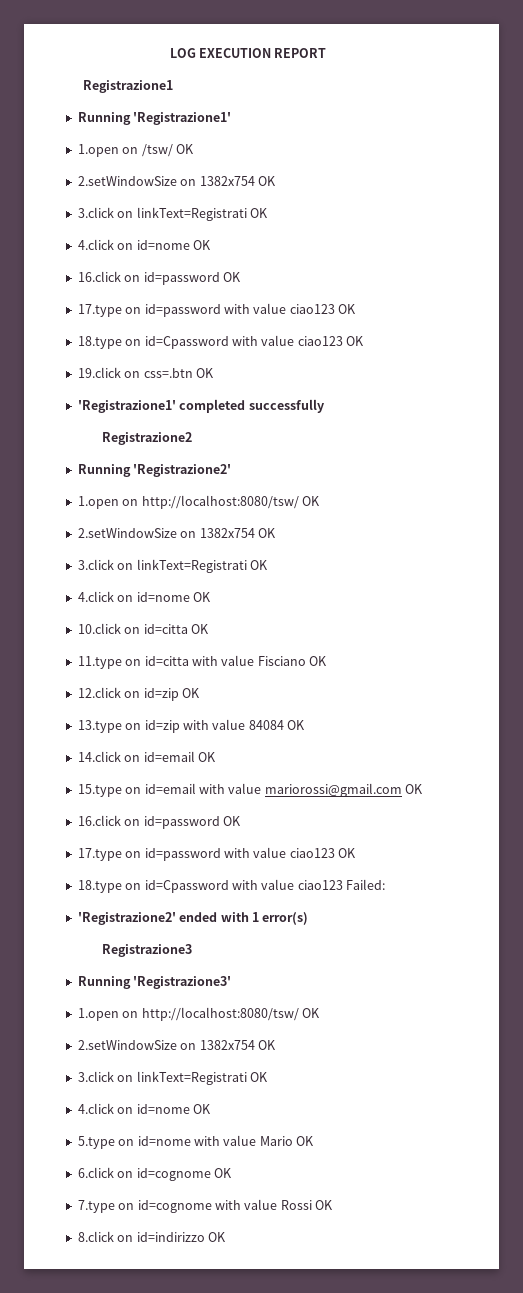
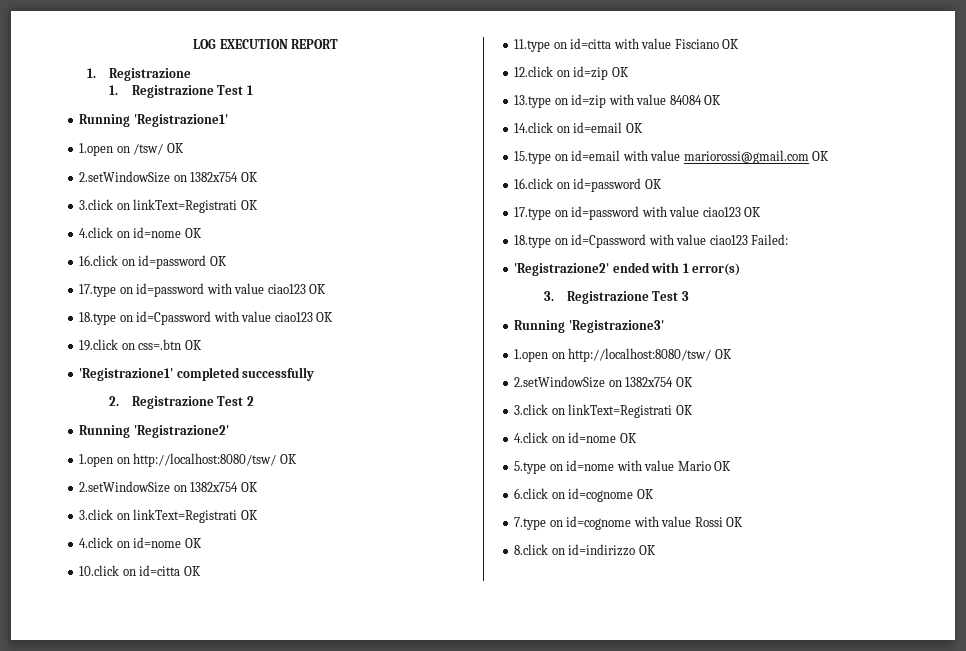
[83,80,174,93] Registrazione1 -> [87,68,192,81] [109,85,253,98] 1. Registrazione // 1. Registrazione Test 1
[102,432,193,445] Registrazione2 -> [109,396,254,409] 2. Registrazione Test 2
[102,944,193,957] Registrazione3 -> [544,291,689,304] 3. Registrazione Test 3

